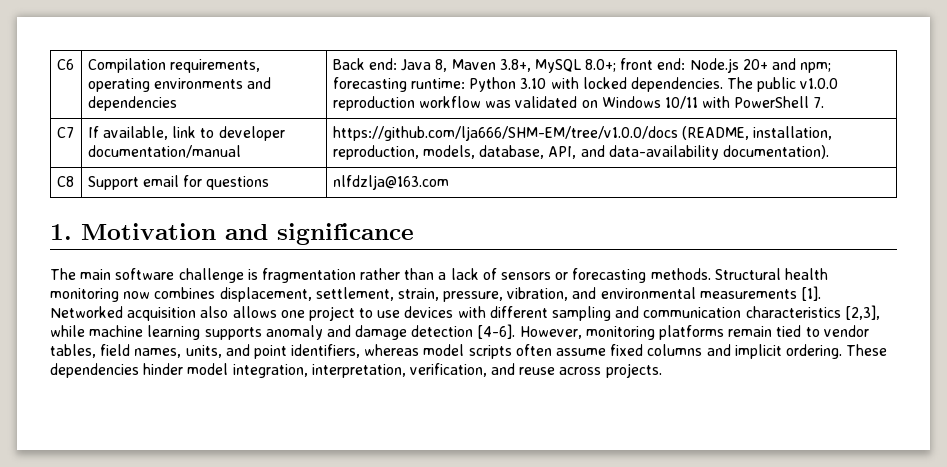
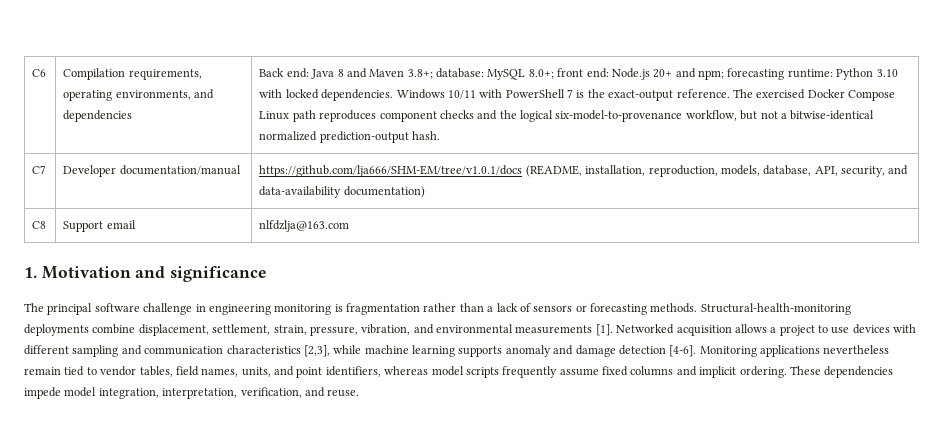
[153,78,243,89] environments -> [115,90,191,100] environments,
[435,59,531,72] 8, Maven 3.8+, -> [337,68,485,79] 8 and Maven 3.8+; database:
[727,77,839,92] [332,96,825,111] [56,127,74,138] [87,126,285,141] The public v1.0.0 reproduction workflow was validated on Windows 10/11 with PowerShell 7. // C7 | If available, link to developer -> [396,89,896,101] [259,110,875,122] [259,131,441,143] [32,165,47,174] [63,165,117,177] Windows 10/11 with PowerShell 7 is the exact-output reference. The exercised Docker Compose Linux path reproduces component checks and the logical six-model-to-provenance workflow, but not a bitwise-identical normalized prediction-output hash. // C7 | Developer
[332,126,678,141] https://github.com/lja666/SHM-EM/tree/v1.0.0/docs -> [259,165,523,177] https://github.com/lja666/SHM-EM/tree/v1.0.1/docs
(577, 152) none -> [841,166,886,177] security,
[722,145,829,159] documentation). -> [343,186,425,198] documentation)
[183,175,270,190] for questions -> (136, 224) none
[80,269,112,280] main -> [47,303,93,315] principal
(244, 275) none -> [195,304,332,315] in engineering monitoring
[714,268,828,280] [50,287,216,302] Structural health monitoring now combines -> [700,303,851,315] [24,324,136,336] Structural-health-monitoring deployments combine
[200,306,305,318] also allows one -> [734,324,777,333] allows a
[519,325,725,340] However, monitoring platforms -> [699,345,890,357] Monitoring applications nevertheless
[515,344,552,356] often -> [502,366,558,378] frequently
[143,363,184,375] hinder -> [24,387,61,399] impede
[519,363,662,378] reuse across projects. -> [327,389,360,397] reuse.

